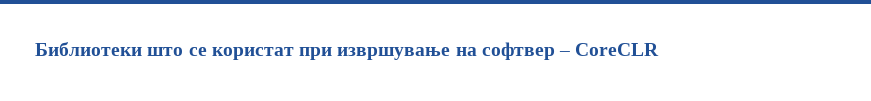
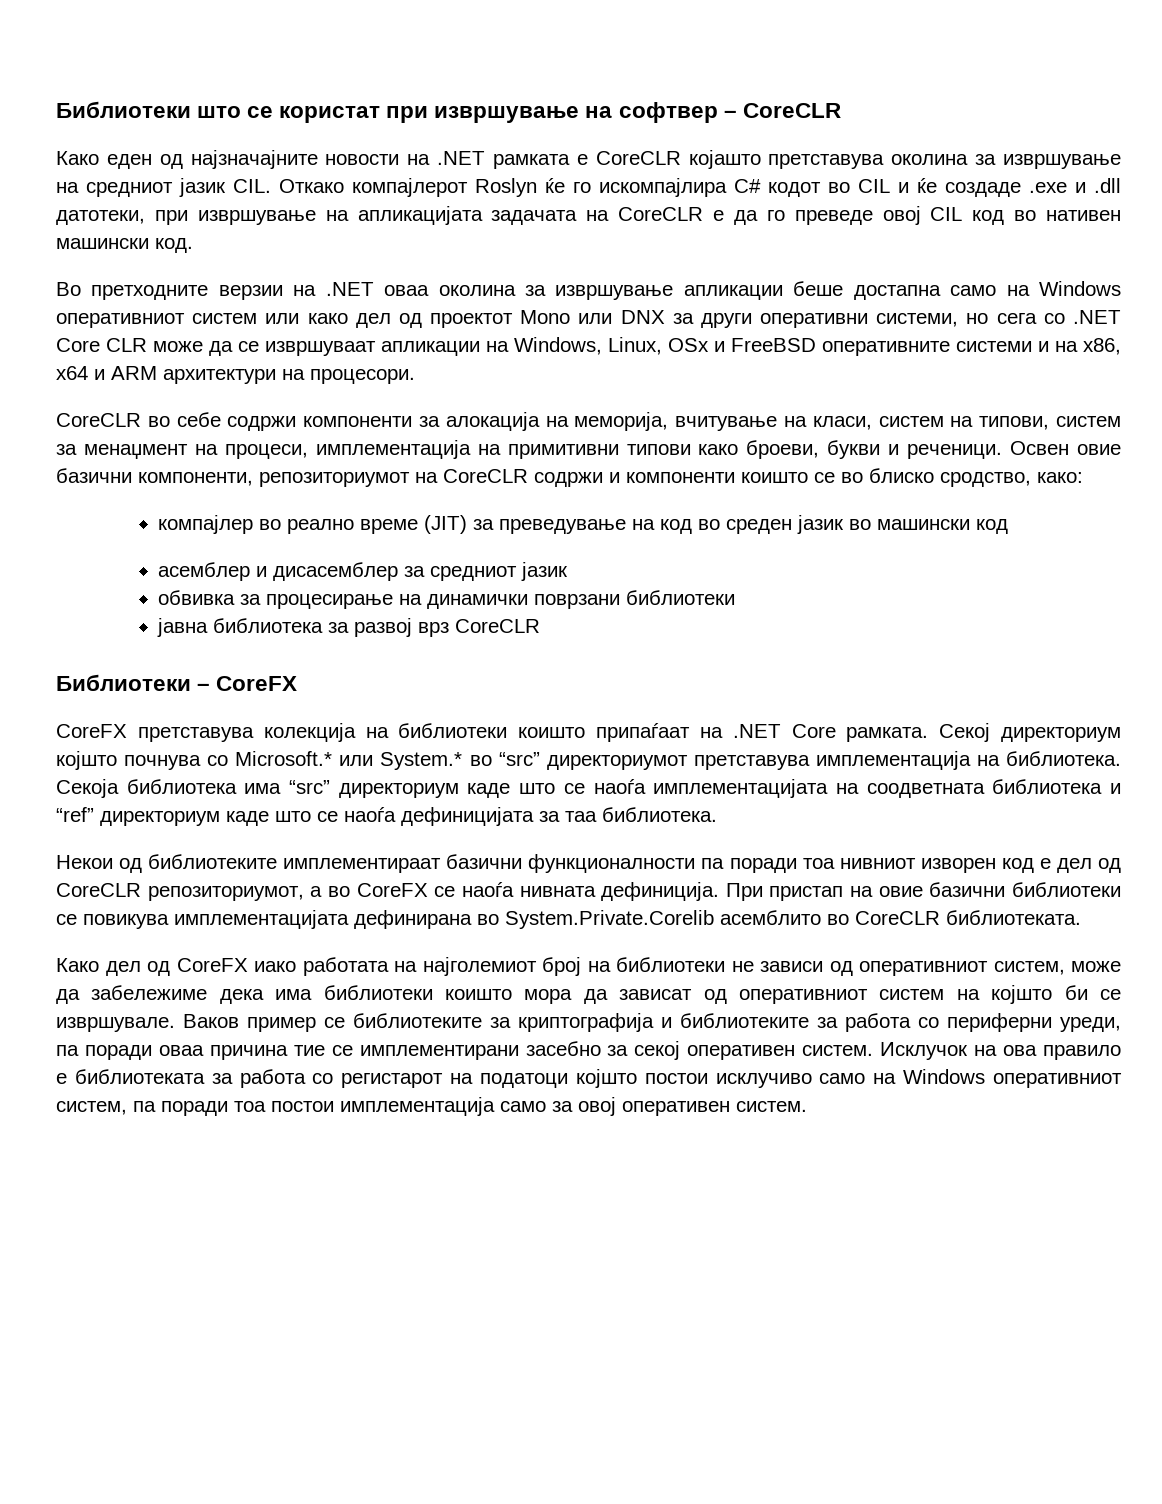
(660, 49) none -> [56,150,1121,169] [56,178,1121,197] [56,206,1121,225] [56,238,193,253] [56,281,1122,300] [56,310,1121,328] [56,337,1121,356] [56,366,415,384] [56,412,1121,431] [56,440,1122,459] [56,468,1083,487] [158,515,1009,534] [158,562,569,581] [158,590,736,609] [157,618,541,637] [56,674,298,691] [56,723,1121,742] [56,751,1121,770] [56,779,1121,798] [56,807,717,826] [56,854,1121,873] [56,882,1121,901] [56,910,1081,929] [56,957,1121,976] [56,985,1121,1004] [56,1013,1121,1032] [56,1041,1121,1060] [56,1069,1122,1088] [56,1097,807,1116] // Како еден од најзначајните новости на .NET рамката е CoreCLR којашто претставува околина за извршување на средниот јазик CIL. Откако компајлерот Roslyn ќе го искомпајлира C# кодот во CIL и ќе создаде .exe и .dll датотеки, при извршување на апликацијата задачата на CoreCLR е да го преведе овој CIL код во нативен машински код. // Во претходните верзии на .NET оваа околина за извршување апликации беше достапна само на Windows оперативниот систем или како дел од проектот Mono или DNX за други оперативни системи, но сега со .NET Core CLR може да се извршуваат апликации на Windows, Linux, OSx и FreeBSD оперативните системи и на x86, x64 и ARM архитектури на процесори. // CoreCLR во себе содржи компоненти за алокација на меморија, вчитување на класи, систем на типови, систем за менаџмент на процеси, имплементација на примитивни типови како броеви, букви и реченици. Освен овие базични компоненти, репозиториумот на CoreCLR содржи и компоненти коишто се во блиско сродство, како: // компајлер во реално време (JIT) за преведување на код во среден јазик во машински код // асемблер и дисасемблер за средниот јазик // обвивка за процесирање на динамички поврзани библиотеки // јавна библиотека за развој врз CoreCLR // Библиотеки – CoreFX // CoreFX претставува колекција на библиотеки коишто припаѓаат на .NET Core рамката. Секој директориум којшто почнува со Microsoft.* или System.* во “src” директориумот претставува имплементација на библиотека. Секоја библиотека има “src” директориум каде што се наоѓа имплементацијата на соодветната библиотека и “ref” директориум каде што се наоѓа дефиницијата за таа библиотека. // Некои од библиотеките имплементираат базични функционалности па поради тоа нивниот изворен код е дел од CoreCLR репозиториумот, а во CoreFX се наоѓа нивната дефиниција. При пристап на овие базични библиотеки се повикува имплементацијата дефинирана во System.Private.Corelib асемблито во CoreCLR библиотеката. // Како дел од CoreFX иако работата на најголемиот број на библиотеки не зависи од оперативниот систем, може да забележиме дека има библиотеки коишто мора да зависат од оперативниот систем на којшто би се извршувале. Ваков пример се библиотеките за криптографија и библиотеките за работа со периферни уреди, па поради оваа причина тие се имплементирани засебно за секој оперативен систем. Исклучок на ова правило е библиотеката за работа со регистарот на податоци којшто постои исклучиво само на Windows оперативниот систем, па поради тоа постои имплементација само за овој оперативен систем.

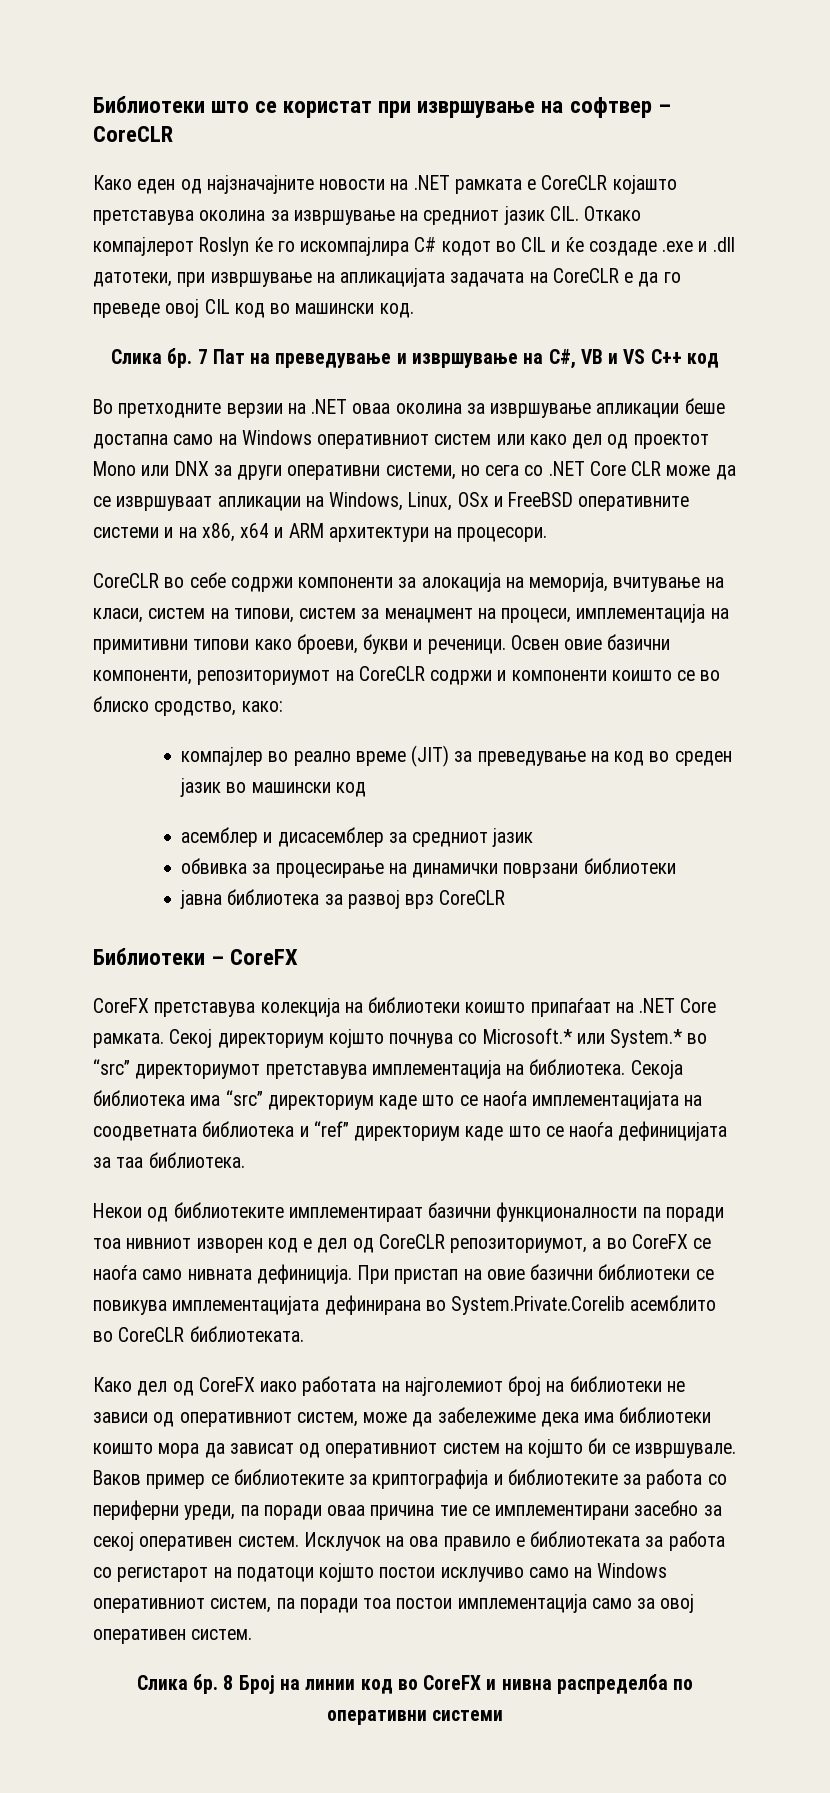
[1046,210,1121,221] нативен -> (291, 308) none
(193, 245) none -> [111,348,719,369] // Слика бр. 7 Пат на преведување и извршување на C#, VB и VS C++ код
(514, 889) none -> [142,1269,183,1280] само
(807, 1106) none -> [136,1674,694,1694] [326,1710,504,1725] // Слика бр. 8 Број на линии код во CoreFX и нивна распределба по оперативни системи

